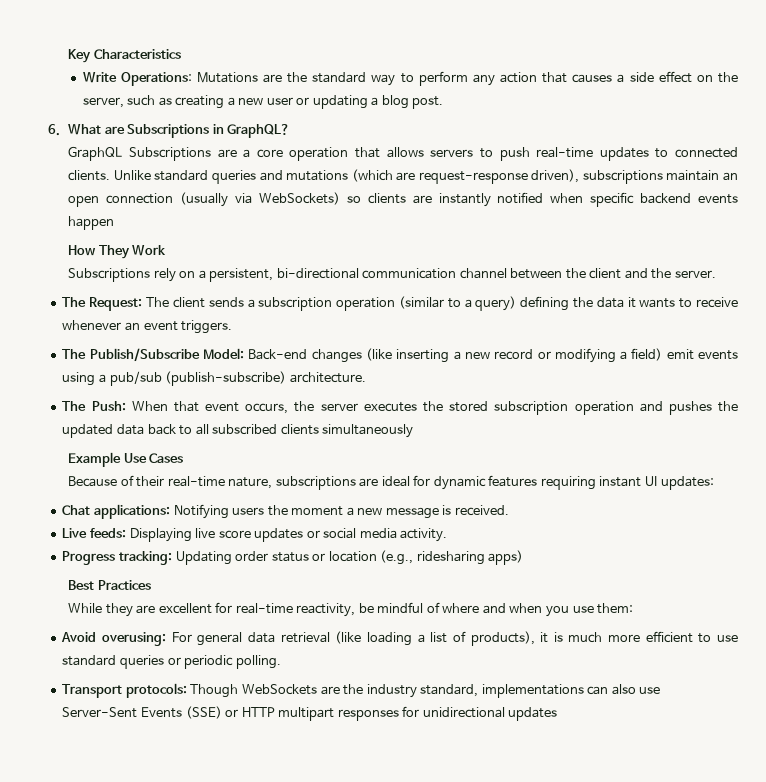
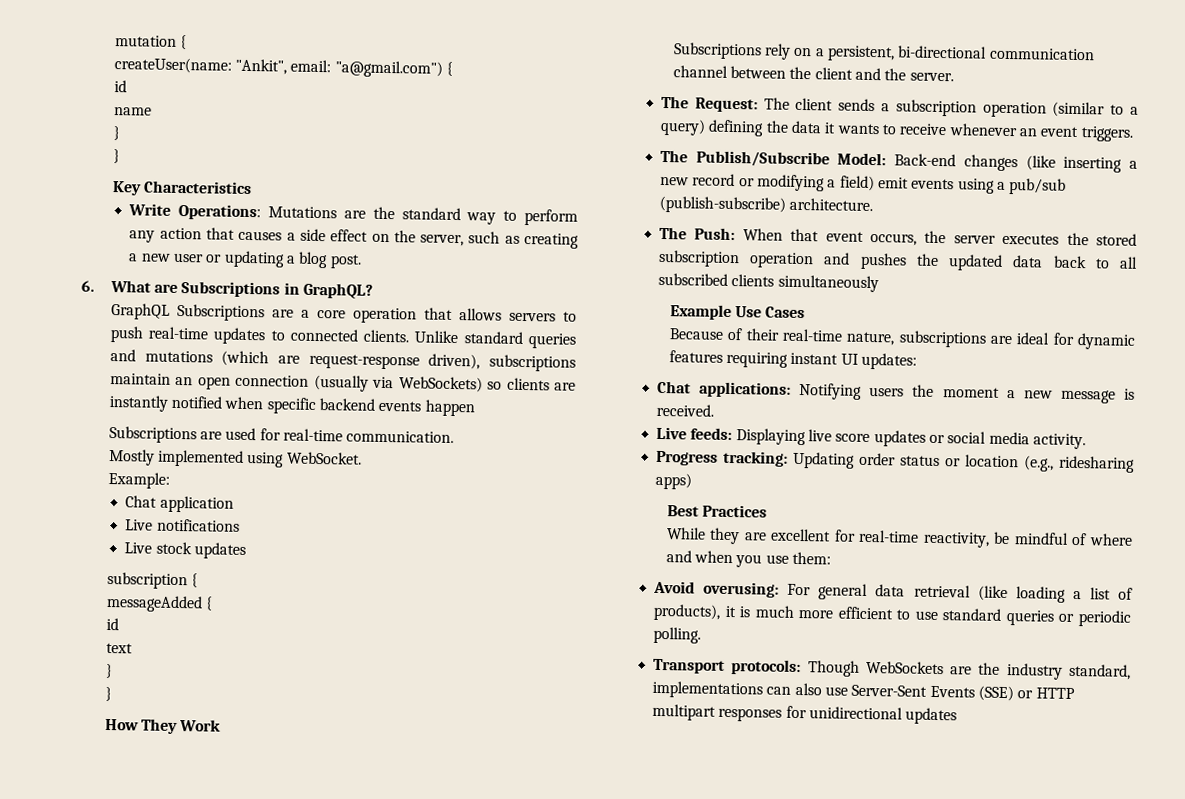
(68, 56) none -> [114,34,188,50] [113,57,454,78] [113,80,127,93] [113,107,152,116] [112,126,120,141] [112,149,120,164] mutation { // createUser(name: "Ankit", email: "a@gmail.com") { // id // name // } // } //
(115, 223) none -> [108,425,455,444] [108,448,362,468] [107,471,170,489] [125,495,234,513] [125,518,240,532] [124,541,247,560] [106,571,199,590] [105,594,214,613] [105,617,119,631] [105,642,133,654] [104,663,113,679] [104,686,112,702] // Subscriptions are used for real-time communication. // Mostly implemented using WebSocket. // Example: // Chat application // Live notifications // Live stock updates // subscription { // messageAdded { // id // text // } // }

